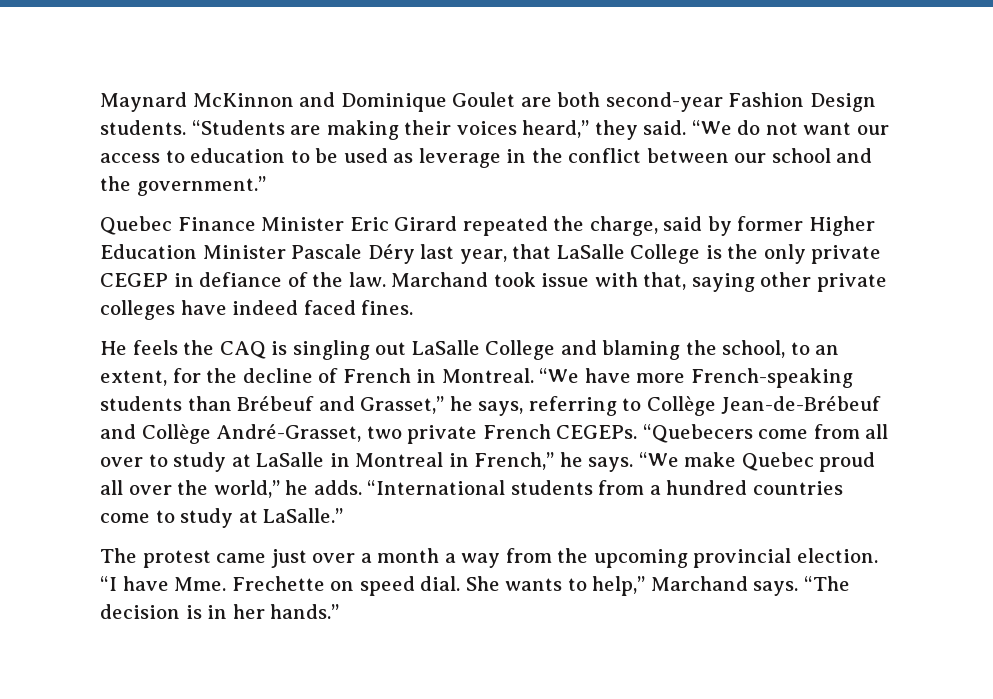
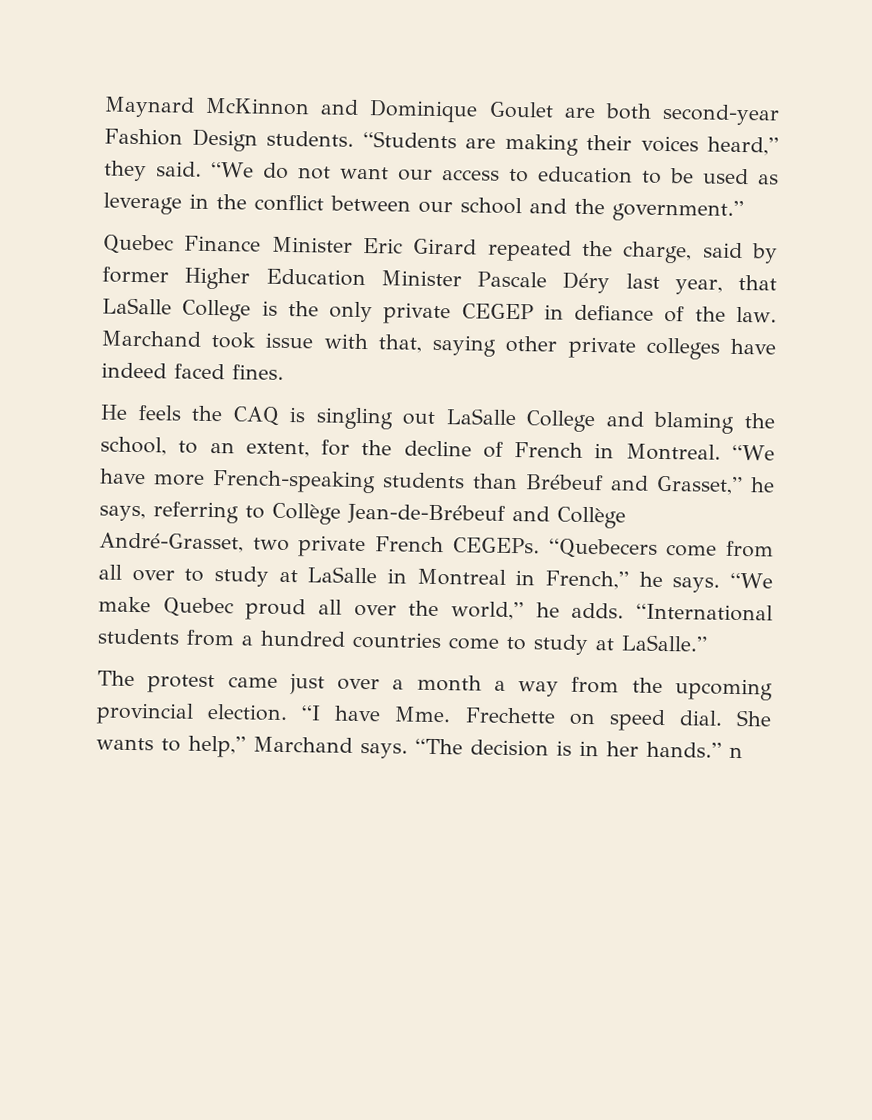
(340, 611) none -> [729,746,743,759] n

